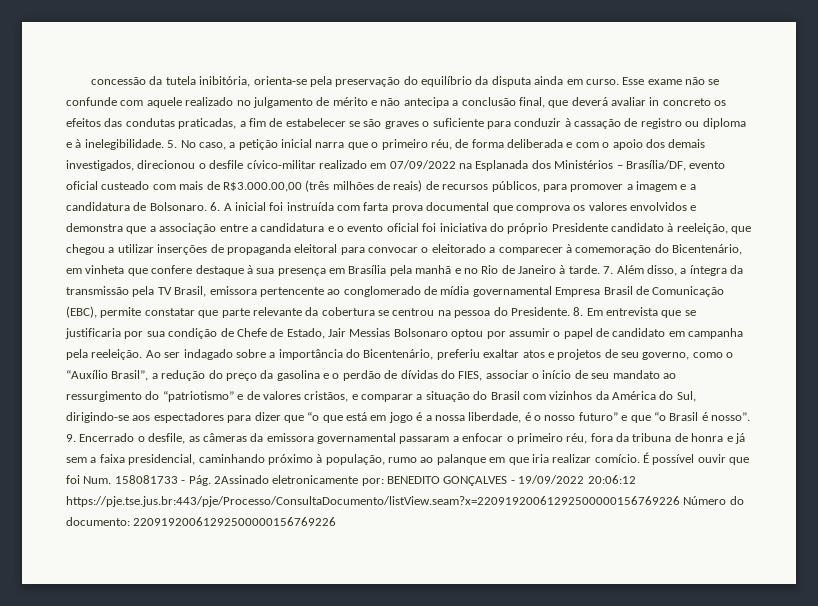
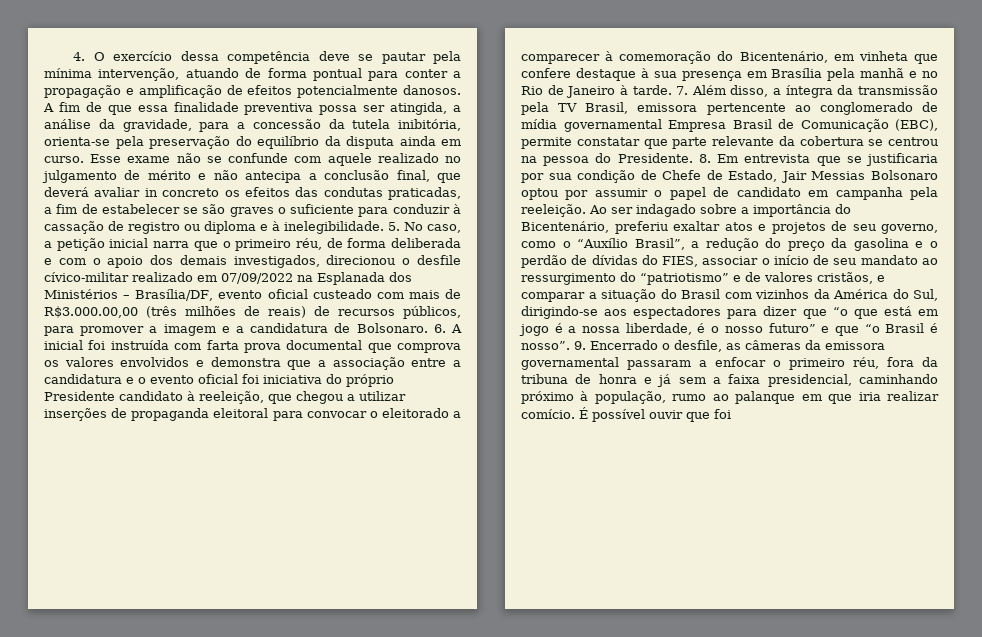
(91, 81) none -> [73,51,462,64] [44,68,461,81] [44,85,461,98] [43,102,461,115] [44,119,245,132] 4. O exercício dessa competência deve se pautar pela mínima intervenção, atuando de forma pontual para conter a propagação e amplificação de efeitos potencialmente danosos. A fim de que essa finalidade preventiva possa ser atingida, a análise da gravidade, para a
[83,475,636,486] [66,496,744,507] [66,517,337,526] Num. 158081733 - Pág. 2Assinado eletronicamente por: BENEDITO GONÇALVES - 19/09/2022 20:06:12 https://pje.tse.jus.br:443/pje/Processo/ConsultaDocumento/listView.seam?x=22091920061292500000156769226 Número do documento: 22091920061292500000156769226 -> (731, 414) none

